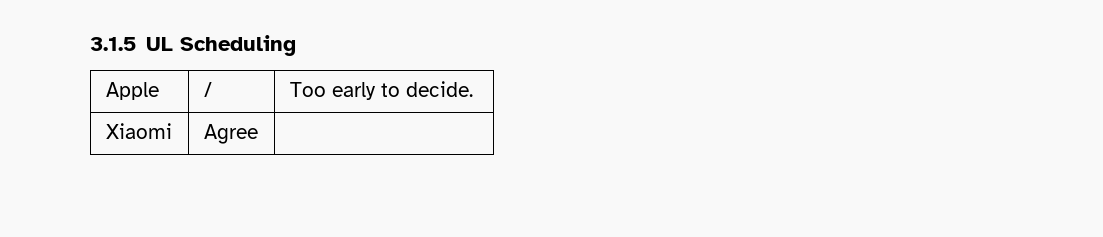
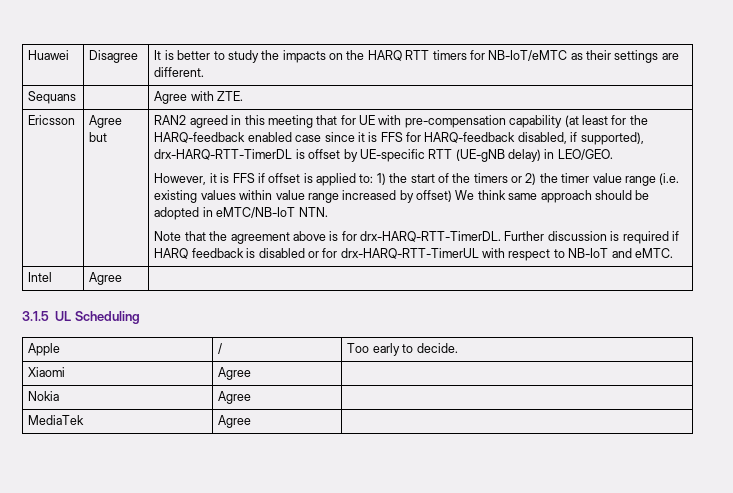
(90, 44) none -> [28,50,70,60] [89,50,139,63] [154,50,679,63] [154,67,205,77] [28,91,77,104] [154,91,244,104] [28,115,76,125] [89,115,123,128] [89,132,108,142] [154,115,648,128] [154,132,644,145] [154,149,613,162] [154,173,680,186] [154,190,650,203] [154,207,328,220] [154,231,679,244] [154,248,673,261] [28,272,53,282] [89,272,123,285] Huawei | Disagree | It is better to study the impacts on the HARQ RTT timers for NB-IoT/eMTC as their settings are different. // Sequans | | Agree with ZTE. // Ericsson | Agree but | RAN2 agreed in this meeting that for UE with pre-compensation capability (at least for the HARQ-feedback enabled case since it is FFS for HARQ-feedback disabled, if supported), drx-HARQ-RTT-TimerDL is offset by UE-specific RTT (UE-gNB delay) in LEO/GEO. // However, it is FFS if offset is applied to: 1) the start of the timers or 2) the timer value range (i.e. existing values within value range increased by offset) We think same approach should be adopted in eMTC/NB-IoT NTN. // Note that the agreement above is for drx-HARQ-RTT-TimerDL. Further discussion is required if HARQ feedback is disabled or for drx-HARQ-RTT-TimerUL with respect to NB-IoT and eMTC. // Intel | Agree | //
(258, 134) none -> [28,391,60,401] [218,391,252,404] [28,415,85,425] [218,415,252,428] // Nokia | Agree | // MediaTek | Agree |

